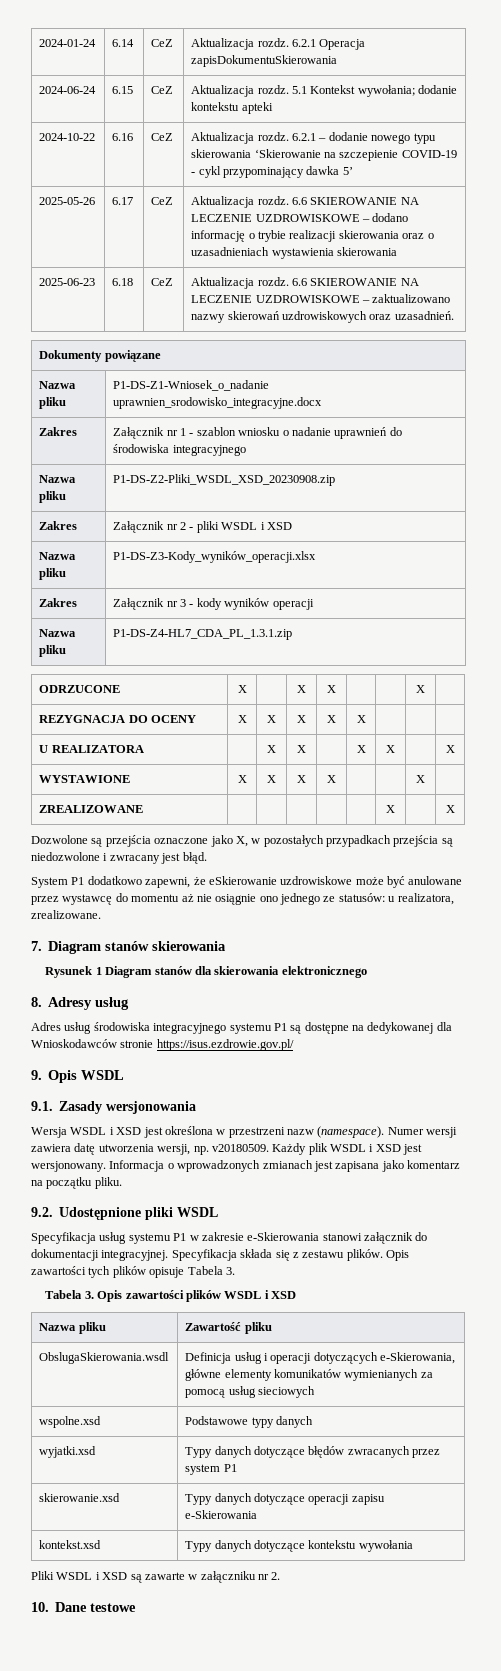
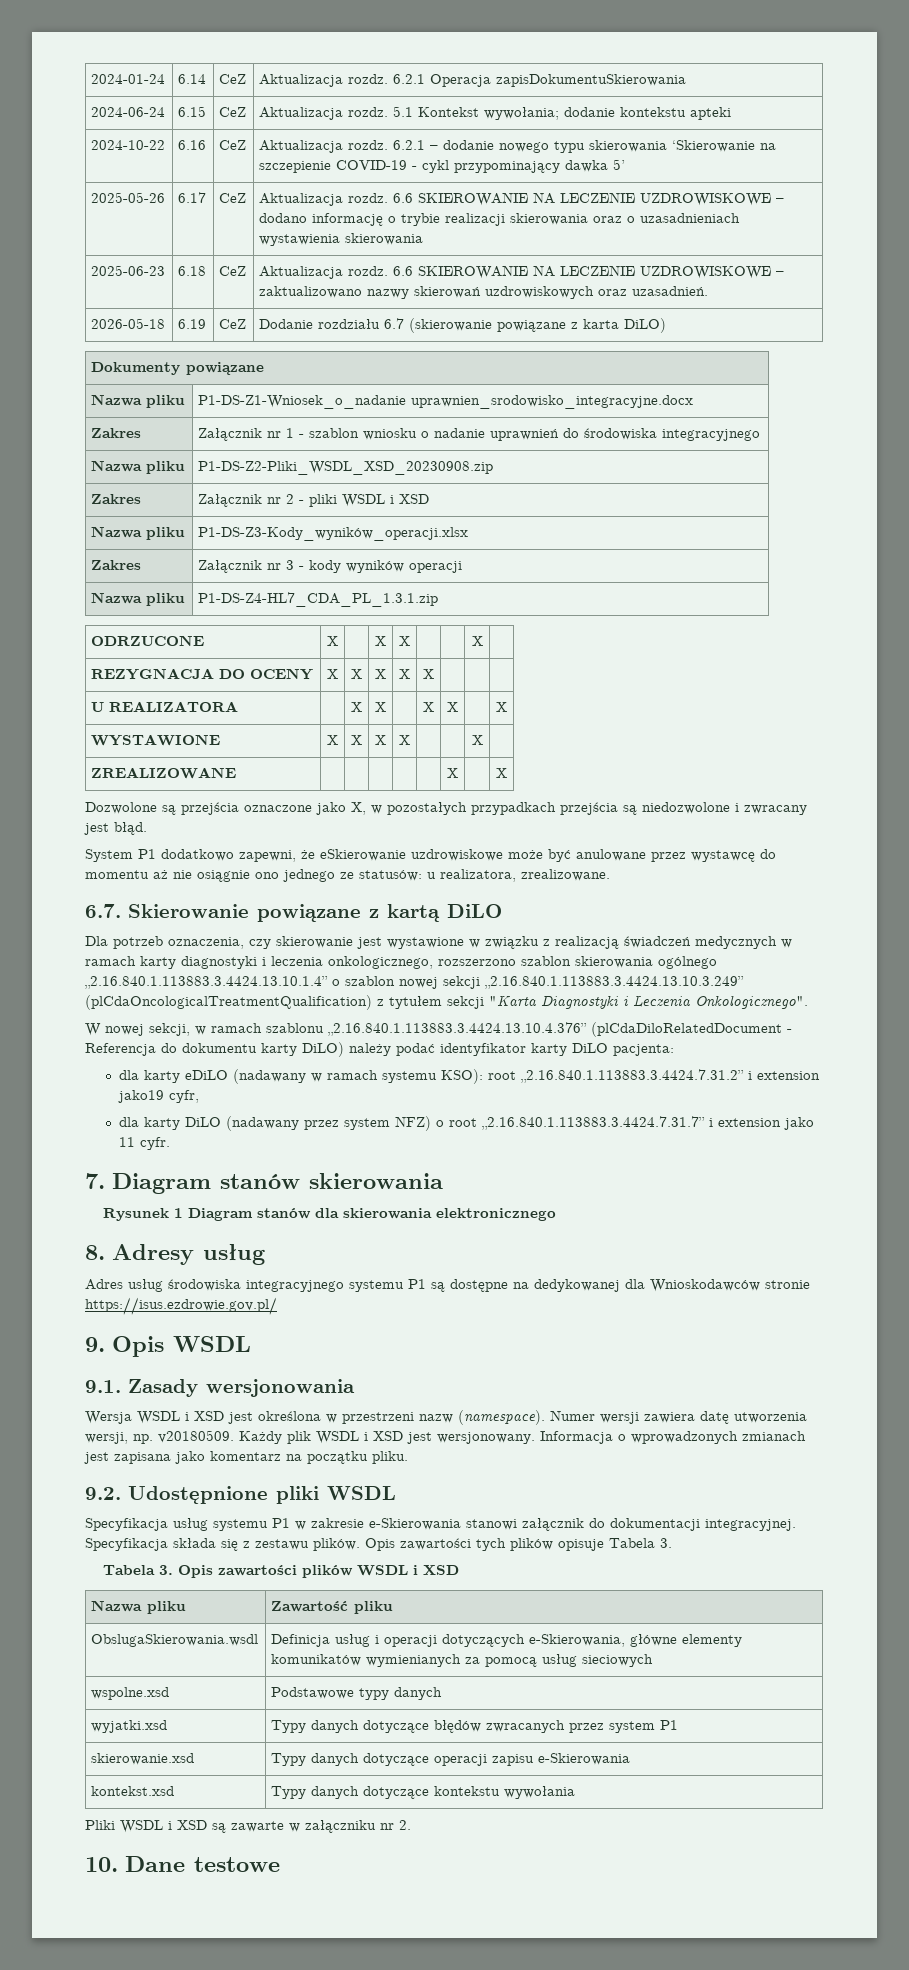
(454, 315) none -> [91,318,166,329] [178,319,207,329] [219,319,247,329] [259,318,667,333] // 2026-05-18 | 6.19 | CeZ | Dodanie rozdziału 6.7 (skierowanie powiązane z karta DiLO)
(101, 914) none -> [85,904,503,922] [85,936,792,949] [85,956,717,969] [85,976,744,989] [85,995,808,1010] [85,1022,792,1037] [85,1042,674,1057] [118,1069,820,1084] [117,1090,199,1103] [118,1116,814,1131] [118,1137,170,1150] // 6.7. Skierowanie powiązane z kartą DiLO // Dla potrzeb oznaczenia, czy skierowanie jest wystawione w związku z realizacją świadczeń medycznych w ramach karty diagnostyki i leczenia onkologicznego, rozszerzono szablon skierowania ogólnego „2.16.840.1.113883.3.4424.13.10.1.4” o szablon nowej sekcji „2.16.840.1.113883.3.4424.13.10.3.249” (plCdaOncologicalTreatmentQualification) z tytułem sekcji "Karta Diagnostyki i Leczenia Onkologicznego". // W nowej sekcji, w ramach szablonu „2.16.840.1.113883.3.4424.13.10.4.376” (plCdaDiloRelatedDocument - Referencja do dokumentu karty DiLO) należy podać identyfikator karty DiLO pacjenta: // dla karty eDiLO (nadawany w ramach systemu KSO): root „2.16.840.1.113883.3.4424.7.31.2” i extension jako19 cyfr, // dla karty DiLO (nadawany przez system NFZ) o root „2.16.840.1.113883.3.4424.7.31.7” i extension jako 11 cyfr.

